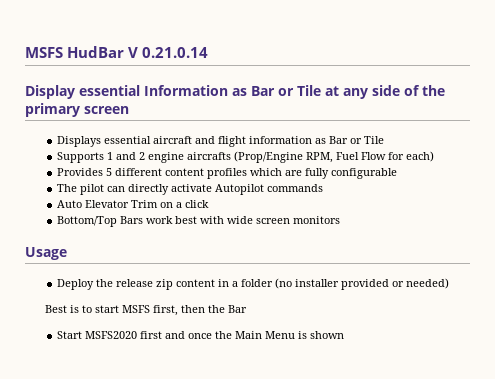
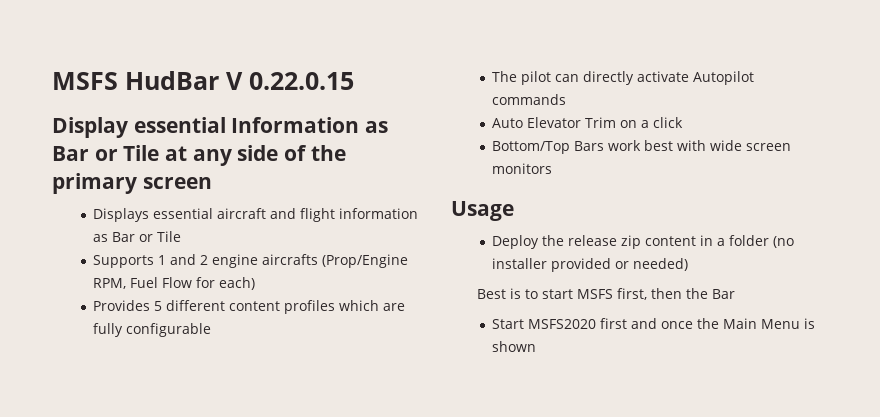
[142,47,209,58] 0.21.0.14 -> [249,72,354,90] 0.22.0.15

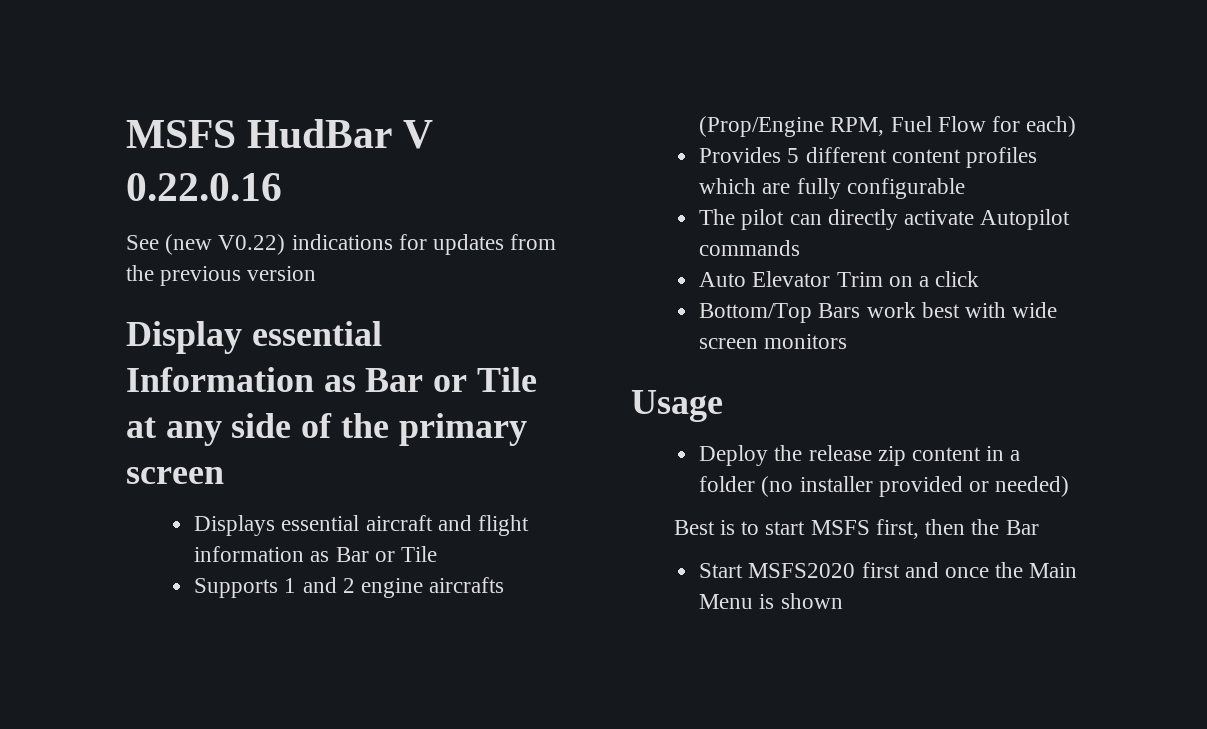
[249,72,354,90] 0.22.0.15 -> [126,173,282,201] [126,234,557,255] [126,265,317,286] 0.22.0.16 // See (new V0.22) indications for updates from the previous version

